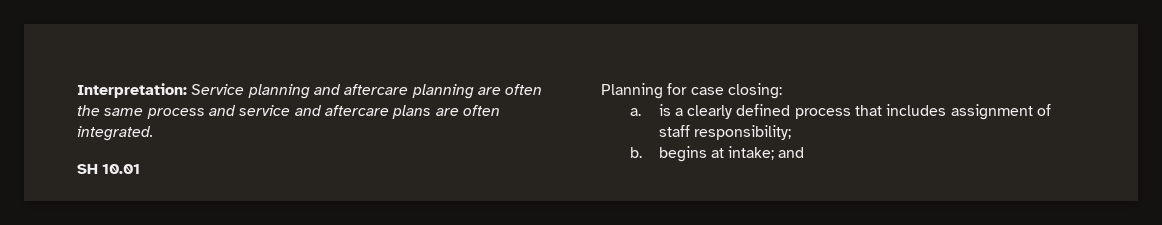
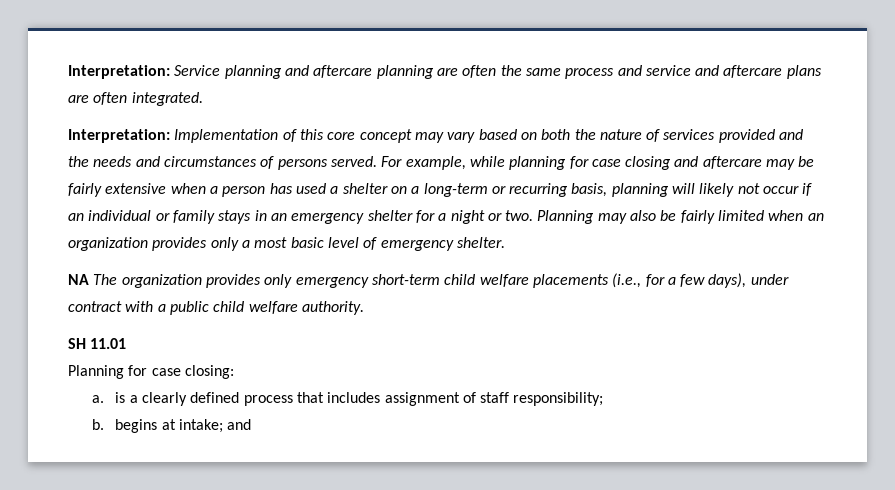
(153, 133) none -> [68,129,804,143] [68,156,815,170] [68,183,813,197] [68,210,824,224] [68,237,505,251] [68,273,789,288] [68,301,364,315] // Interpretation: Implementation of this core concept may vary based on both the nature of services provided and the needs and circumstances of persons served. For example, while planning for case closing and aftercare may be fairly extensive when a person has used a shelter on a long-term or recurring basis, planning will likely not occur if an individual or family stays in an emergency shelter for a night or two. Planning may also be fairly limited when an organization provides only a most basic level of emergency shelter. // NA The organization provides only emergency short-term child welfare placements (i.e., for a few days), under contract with a public child welfare authority.
[102,164,141,174] 10.01 -> [90,338,127,349] 11.01

